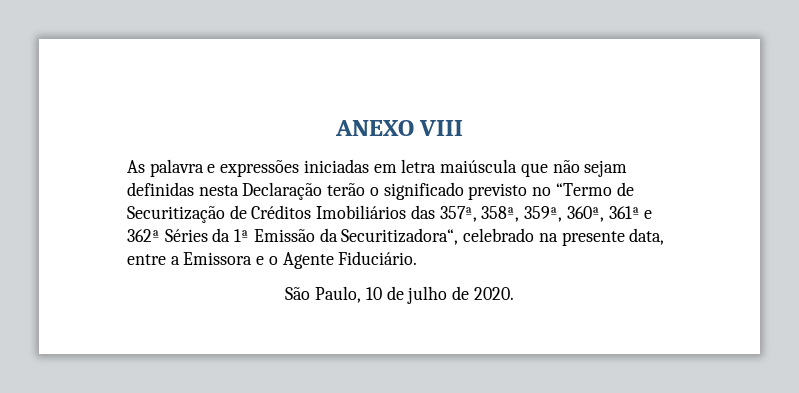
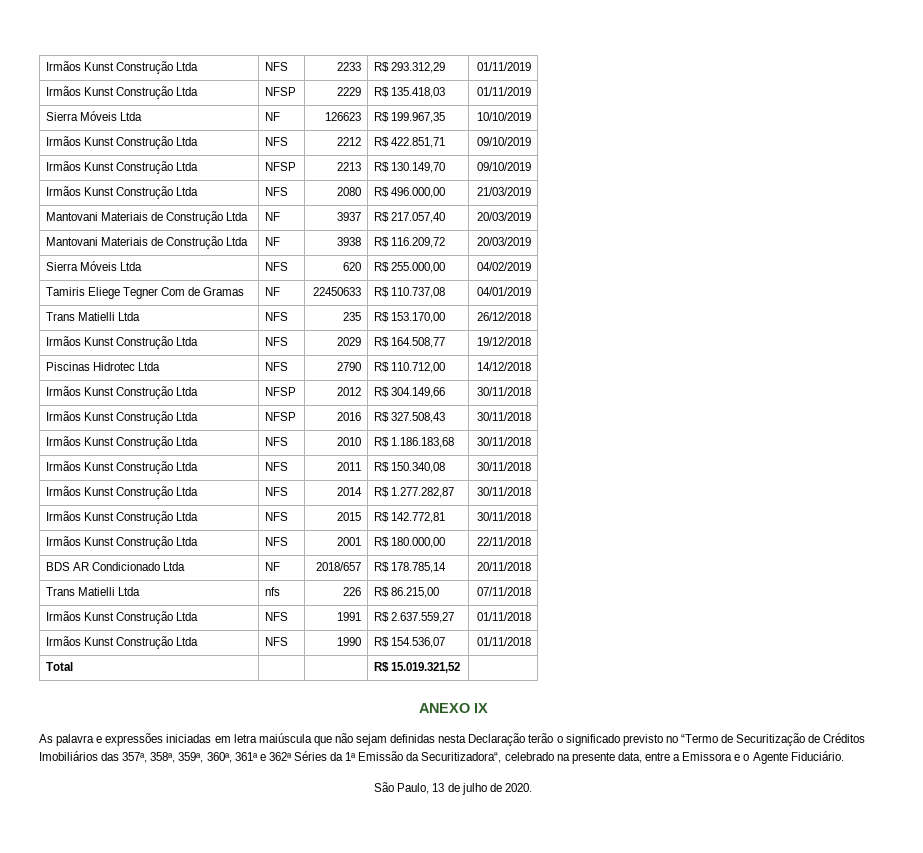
[334,120,464,136] ANEXO VIII -> [45,61,199,74] [264,62,288,71] [337,62,362,71] [373,62,445,73] [477,62,532,71] [45,86,199,99] [264,87,296,96] [337,87,362,96] [373,87,445,98] [477,87,532,96] [45,111,143,121] [264,112,280,121] [325,112,362,121] [373,112,445,123] [477,112,532,121] [45,136,199,149] [264,137,288,146] [337,137,362,146] [373,137,445,148] [477,137,532,146] [45,161,199,174] [264,162,296,171] [337,162,362,171] [373,162,445,173] [477,162,532,171] [45,186,199,199] [264,187,288,196] [337,187,362,196] [373,187,445,198] [477,187,532,196] [45,211,249,224] [264,212,280,221] [337,212,362,221] [373,212,445,223] [477,212,532,221] [45,236,249,249] [264,237,280,246] [337,237,362,246] [373,237,445,248] [477,237,532,246] [45,261,143,271] [264,262,288,271] [343,262,362,271] [373,262,445,273] [477,262,532,271] [45,287,245,299] [264,287,280,296] [313,287,362,296] [373,287,445,298] [477,287,532,296] [45,312,141,321] [264,312,288,321] [343,312,362,321] [373,312,445,323] [477,312,532,321] [45,336,199,349] [264,337,288,346] [337,337,362,346] [373,337,445,348] [477,337,532,346] [45,362,161,371] [264,362,288,371] [337,362,362,371] [373,362,445,373] [477,362,532,371] [45,386,199,399] [264,387,296,396] [337,387,362,396] [373,387,445,398] [477,387,532,396] [45,411,199,424] [264,412,296,421] [337,412,362,421] [373,412,445,423] [477,412,532,421] [45,436,199,449] [264,437,288,446] [337,437,362,446] [373,437,454,448] [477,437,532,446] [45,461,199,474] [264,462,288,471] [337,462,362,471] [373,462,445,473] [477,462,532,471] [45,486,199,499] [264,487,288,496] [337,487,363,496] [373,487,454,498] [477,487,532,496] [45,511,199,524] [264,512,288,521] [337,512,362,521] [373,512,445,523] [477,512,532,521] [45,536,199,549] [264,537,288,546] [337,537,362,546] [373,537,445,548] [477,537,532,546] [45,562,186,571] [264,562,280,571] [316,562,362,571] [373,562,446,573] [477,562,532,571] [45,587,141,596] [264,587,280,596] [343,587,362,596] [373,587,439,598] [477,587,532,596] [45,611,199,624] [264,612,288,621] [337,612,362,621] [373,612,454,623] [477,612,532,621] [45,636,199,649] [264,637,288,646] [337,637,362,646] [373,637,445,648] [477,637,532,646] [45,662,73,671] [373,662,460,673] [418,703,488,713] Irmãos Kunst Construção Ltda | NFS | 2233 | R$ 293.312,29 | 01/11/2019 // Irmãos Kunst Construção Ltda | NFSP | 2229 | R$ 135.418,03 | 01/11/2019 // Sierra Móveis Ltda | NF | 126623 | R$ 199.967,35 | 10/10/2019 // Irmãos Kunst Construção Ltda | NFS | 2212 | R$ 422.851,71 | 09/10/2019 // Irmãos Kunst Construção Ltda | NFSP | 2213 | R$ 130.149,70 | 09/10/2019 // Irmãos Kunst Construção Ltda | NFS | 2080 | R$ 496.000,00 | 21/03/2019 // Mantovani Materiais de Construção Ltda | NF | 3937 | R$ 217.057,40 | 20/03/2019 // Mantovani Materiais de Construção Ltda | NF | 3938 | R$ 116.209,72 | 20/03/2019 // Sierra Móveis Ltda | NFS | 620 | R$ 255.000,00 | 04/02/2019 // Tamiris Eliege Tegner Com de Gramas | NF | 22450633 | R$ 110.737,08 | 04/01/2019 // Trans Matielli Ltda | NFS | 235 | R$ 153.170,00 | 26/12/2018 // Irmãos Kunst Construção Ltda | NFS | 2029 | R$ 164.508,77 | 19/12/2018 // Piscinas Hidrotec Ltda | NFS | 2790 | R$ 110.712,00 | 14/12/2018 // Irmãos Kunst Construção Ltda | NFSP | 2012 | R$ 304.149,66 | 30/11/2018 // Irmãos Kunst Construção Ltda | NFSP | 2016 | R$ 327.508,43 | 30/11/2018 // Irmãos Kunst Construção Ltda | NFS | 2010 | R$ 1.186.183,68 | 30/11/2018 // Irmãos Kunst Construção Ltda | NFS | 2011 | R$ 150.340,08 | 30/11/2018 // Irmãos Kunst Construção Ltda | NFS | 2014 | R$ 1.277.282,87 | 30/11/2018 // Irmãos Kunst Construção Ltda | NFS | 2015 | R$ 142.772,81 | 30/11/2018 // Irmãos Kunst Construção Ltda | NFS | 2001 | R$ 180.000,00 | 22/11/2018 // BDS AR Condicionado Ltda | NF | 2018/657 | R$ 178.785,14 | 20/11/2018 // Trans Matielli Ltda | nfs | 226 | R$ 86.215,00 | 07/11/2018 // Irmãos Kunst Construção Ltda | NFS | 1991 | R$ 2.637.559,27 | 01/11/2018 // Irmãos Kunst Construção Ltda | NFS | 1990 | R$ 154.536,07 | 01/11/2018 // Total | | | R$ 15.019.321,52 | // ANEXO IX
[365,287,382,300] 10 -> [432,783,445,792] 13

